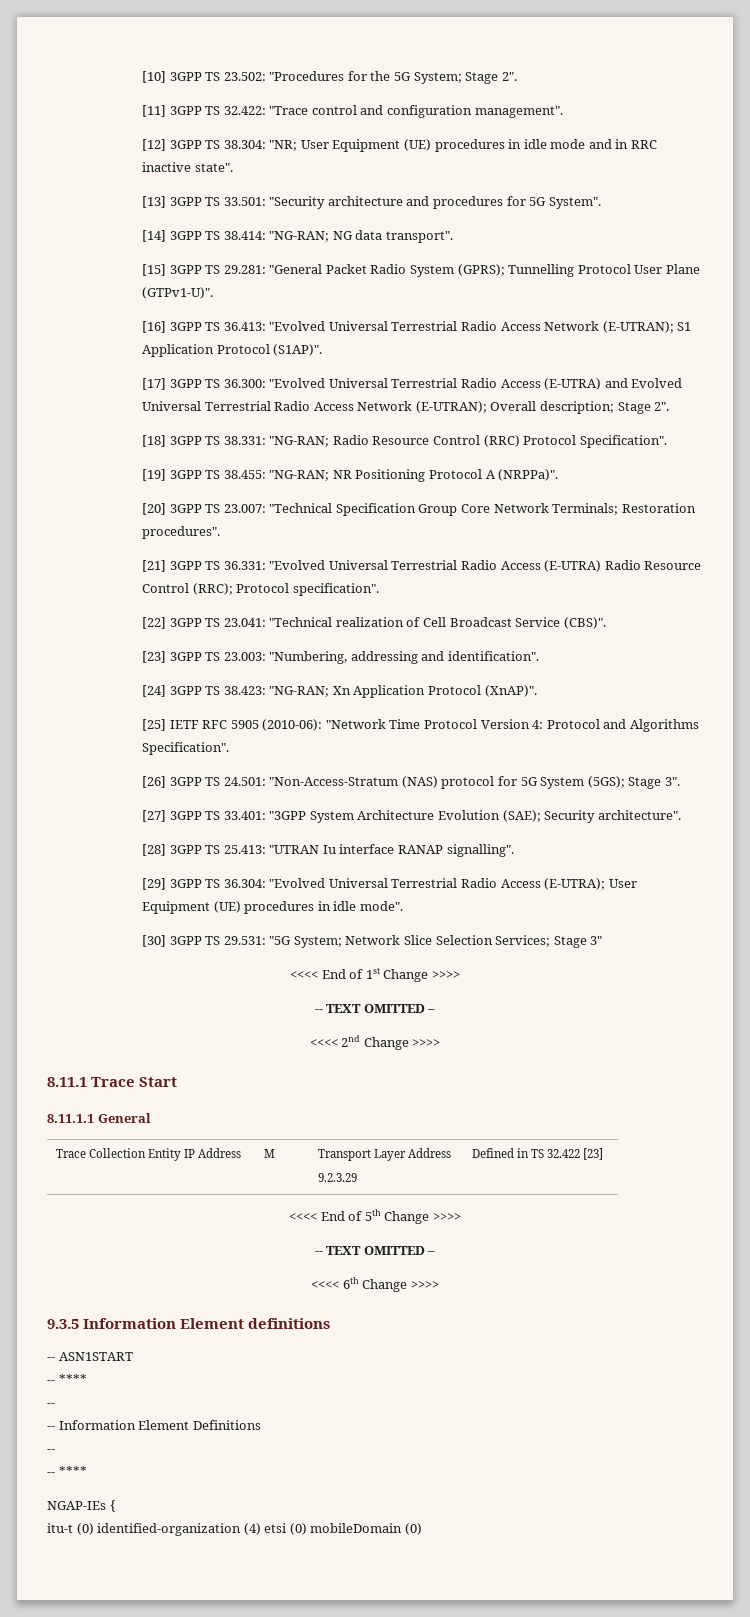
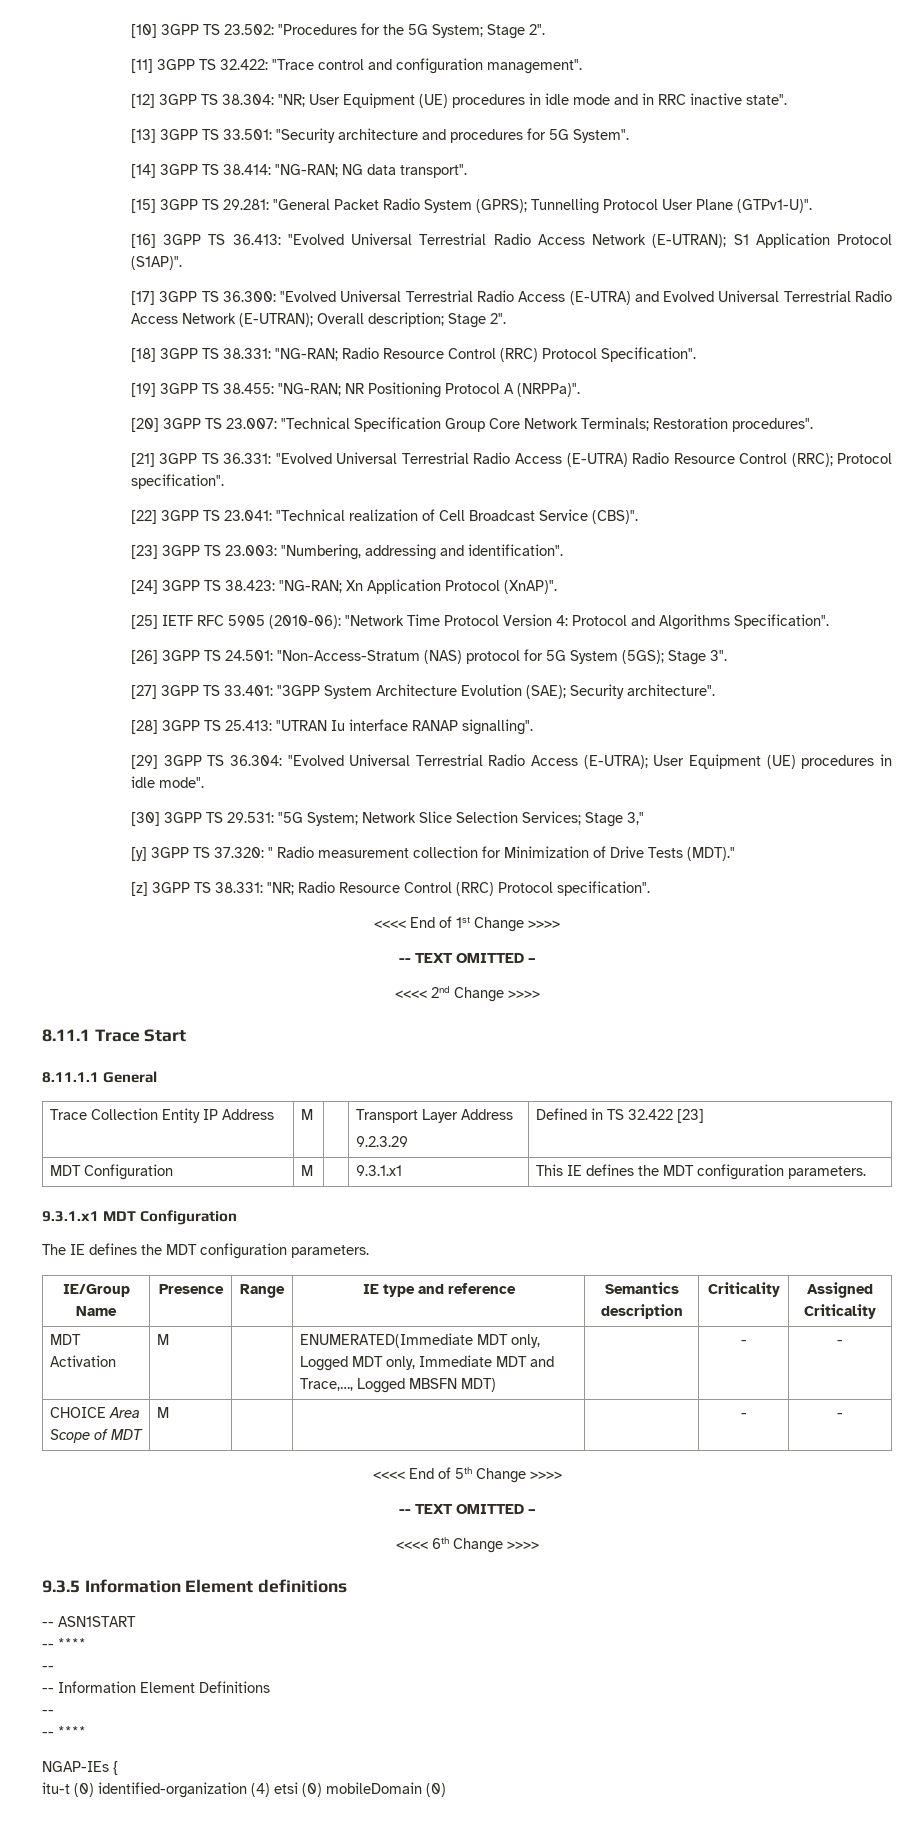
[590,936,603,945] 3" -> [626,812,644,825] [130,846,735,861] [130,881,650,896] 3," // [y] 3GPP TS 37.320: " Radio measurement collection for Minimization of Drive Tests (MDT)." // [z] 3GPP TS 38.331: "NR; Radio Resource Control (RRC) Protocol specification".
(604, 1154) none -> [50,1164,174,1180] [301,1165,314,1176] [356,1165,403,1176] [536,1164,867,1180] [42,1210,238,1225] [42,1243,369,1259] [62,1284,130,1297] [76,1306,117,1316] [158,1284,224,1294] [240,1284,285,1298] [362,1283,516,1297] [604,1282,679,1294] [600,1304,683,1319] [707,1282,780,1297] [807,1282,873,1298] [804,1304,876,1319] [50,1334,82,1345] [50,1355,117,1367] [157,1334,170,1345] [300,1333,541,1348] [300,1355,555,1371] [300,1378,497,1393] [740,1340,747,1345] [837,1340,843,1345] [50,1407,141,1418] [50,1429,144,1443] [157,1407,170,1418] [740,1413,747,1418] [837,1413,843,1418] // MDT Configuration | M | | 9.3.1.x1 | This IE defines the MDT configuration parameters. // 9.3.1.x1 MDT Configuration // The IE defines the MDT configuration parameters. // IE/Group Name | Presence | Range | IE type and reference | Semantics description | Criticality | Assigned Criticality // MDT Activation | M | | ENUMERATED(Immediate MDT only, Logged MDT only, Immediate MDT and Trace,…, Logged MBSFN MDT) | | - | - // CHOICE Area Scope of MDT | M | | | | - | -

